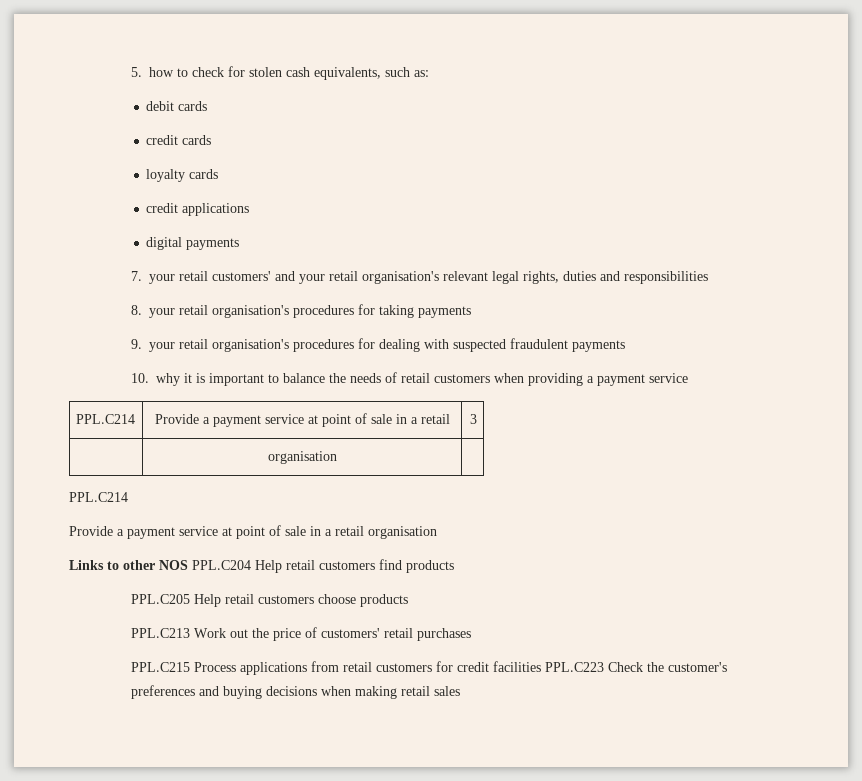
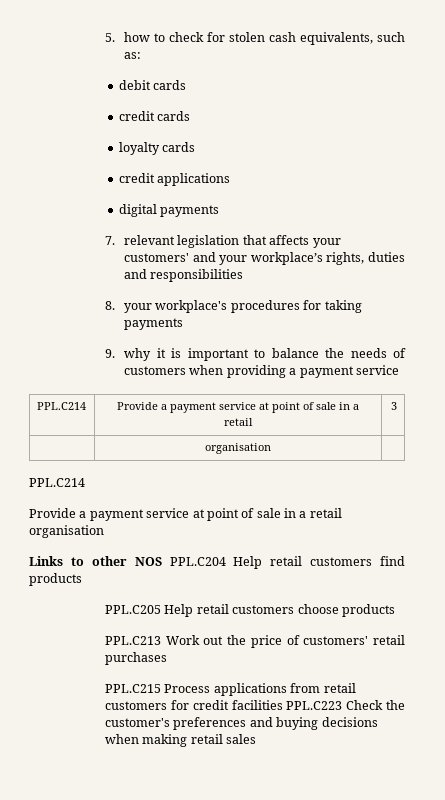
[149,271,520,284] your retail customers' and your retail organisation's relevant legal -> [124,235,341,248] [124,252,323,265] relevant legislation that affects your customers' and your workplace’s
[179,305,290,318] retail organisation's -> [155,300,228,313] workplace's
[149,338,626,352] [131,373,150,383] your retail organisation's procedures for dealing with suspected fraudulent payments // 10. -> (116, 353) none
[401,373,431,383] retail -> (407, 353) none

